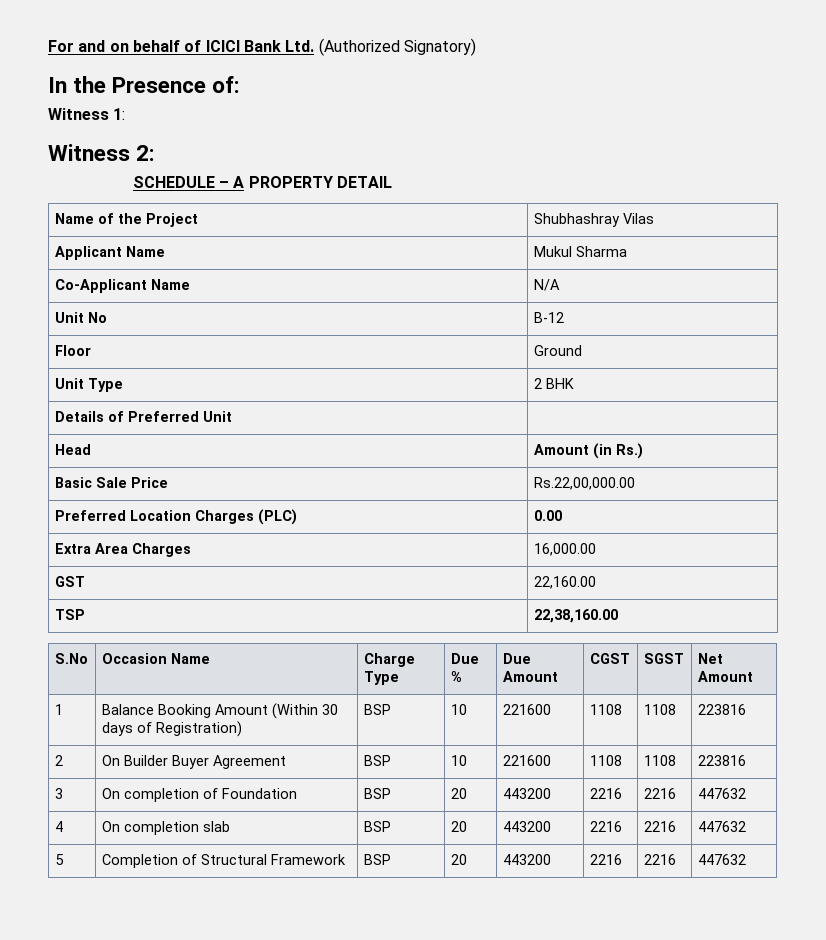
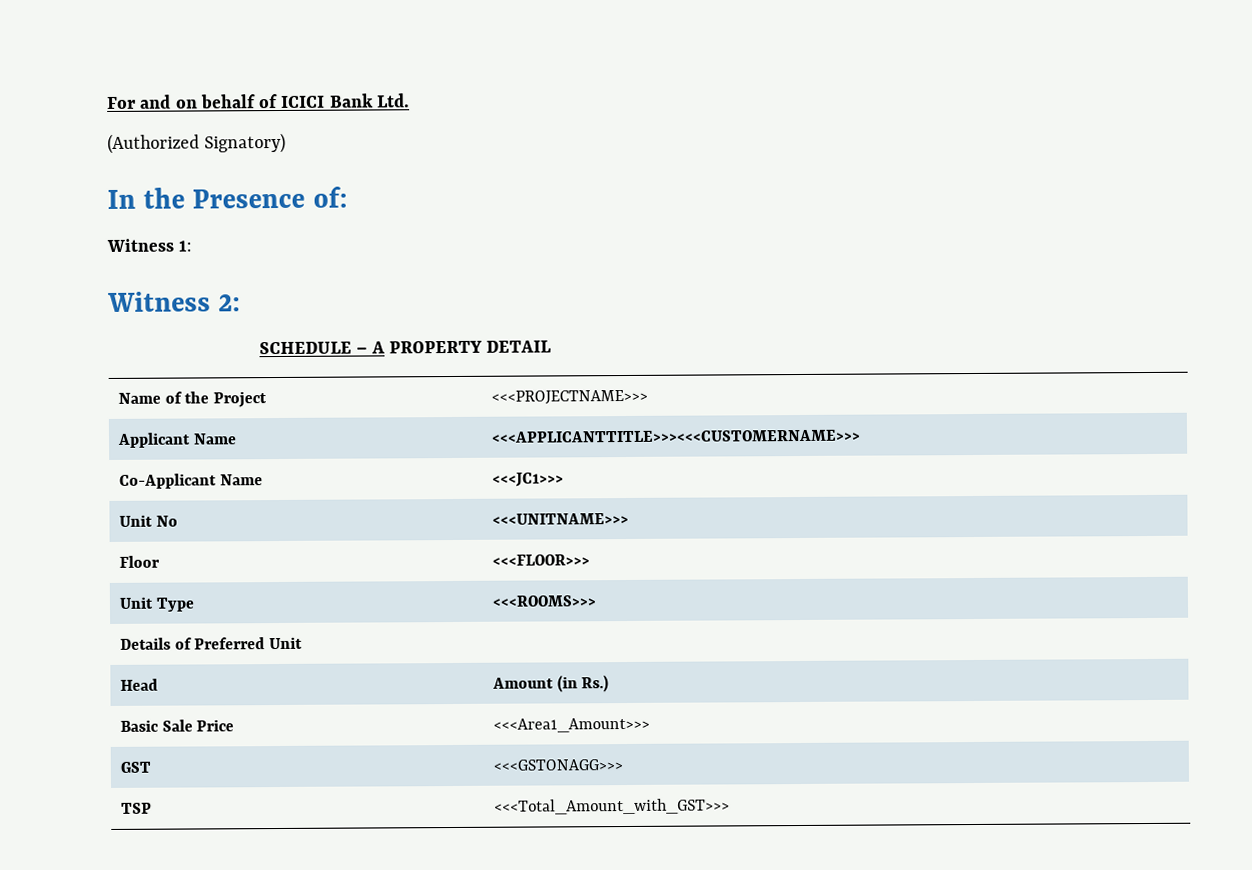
(315, 46) none -> (410, 100) //
[533,213,654,227] Shubhashray Vilas -> [490,389,648,405] <<<PROJECTNAME>>>
[533,246,627,257] Mukul Sharma -> [490,429,861,443] <<<APPLICANTTITLE>>><<<CUSTOMERNAME>>>
[533,279,560,291] N/A -> [491,472,564,487] <<<JC1>>>
[533,312,564,323] B-12 -> [491,512,629,525] <<<UNITNAME>>>
[533,345,582,356] Ground -> [491,554,590,566] <<<FLOOR>>>
[533,378,574,389] 2 BHK -> [491,595,596,607] <<<ROOMS>>>
[533,477,635,490] [54,509,297,525] [533,510,562,521] [54,543,191,557] [533,543,596,556] Rs.22,00,000.00 // Preferred Location Charges (PLC) | 0.00 // Extra Area Charges | 16,000.00 -> [492,717,650,733] <<<Area1_Amount>>>
[533,576,596,589] 22,160.00 -> [492,759,623,771] <<<GSTONAGG>>>
[533,609,618,623] [54,653,88,664] [101,653,210,664] [363,653,415,667] [363,671,399,685] [450,653,479,664] [450,671,462,682] [502,653,531,664] [502,671,558,682] [589,653,630,664] [643,653,684,664] [697,653,723,664] [697,671,753,682] [54,704,63,715] [101,703,338,719] [101,721,242,737] [363,704,391,715] [450,704,467,715] [502,704,551,715] [589,704,622,715] [643,704,676,715] [697,704,746,715] [54,755,63,766] [101,755,286,769] [363,755,391,766] [450,755,467,766] [502,755,551,766] [589,755,622,766] [643,755,676,766] [697,755,746,766] [54,788,63,799] [101,788,297,802] [363,788,391,799] [450,788,467,799] [502,788,551,799] [589,788,622,799] [643,788,676,799] [697,788,746,799] [54,821,63,832] [101,821,230,835] [363,821,391,832] [450,821,467,832] [502,821,551,832] [589,821,622,832] [643,821,676,832] [697,821,746,832] [54,854,64,865] [101,854,346,868] [363,854,391,865] [450,854,467,865] [502,854,551,865] [589,854,622,865] [643,854,676,865] [697,854,746,865] 22,38,160.00 // S.No | Occasion Name | Charge Type | Due % | Due Amount | CGST | SGST | Net Amount // 1 | Balance Booking Amount (Within 30 days of Registration) | BSP | 10 | 221600 | 1108 | 1108 | 223816 // 2 | On Builder Buyer Agreement | BSP | 10 | 221600 | 1108 | 1108 | 223816 // 3 | On completion of Foundation | BSP | 20 | 443200 | 2216 | 2216 | 447632 // 4 | On completion slab | BSP | 20 | 443200 | 2216 | 2216 | 447632 // 5 | Completion of Structural Framework | BSP | 20 | 443200 | 2216 | 2216 | 447632 -> [493,798,730,815] <<<Total_Amount_with_GST>>>

